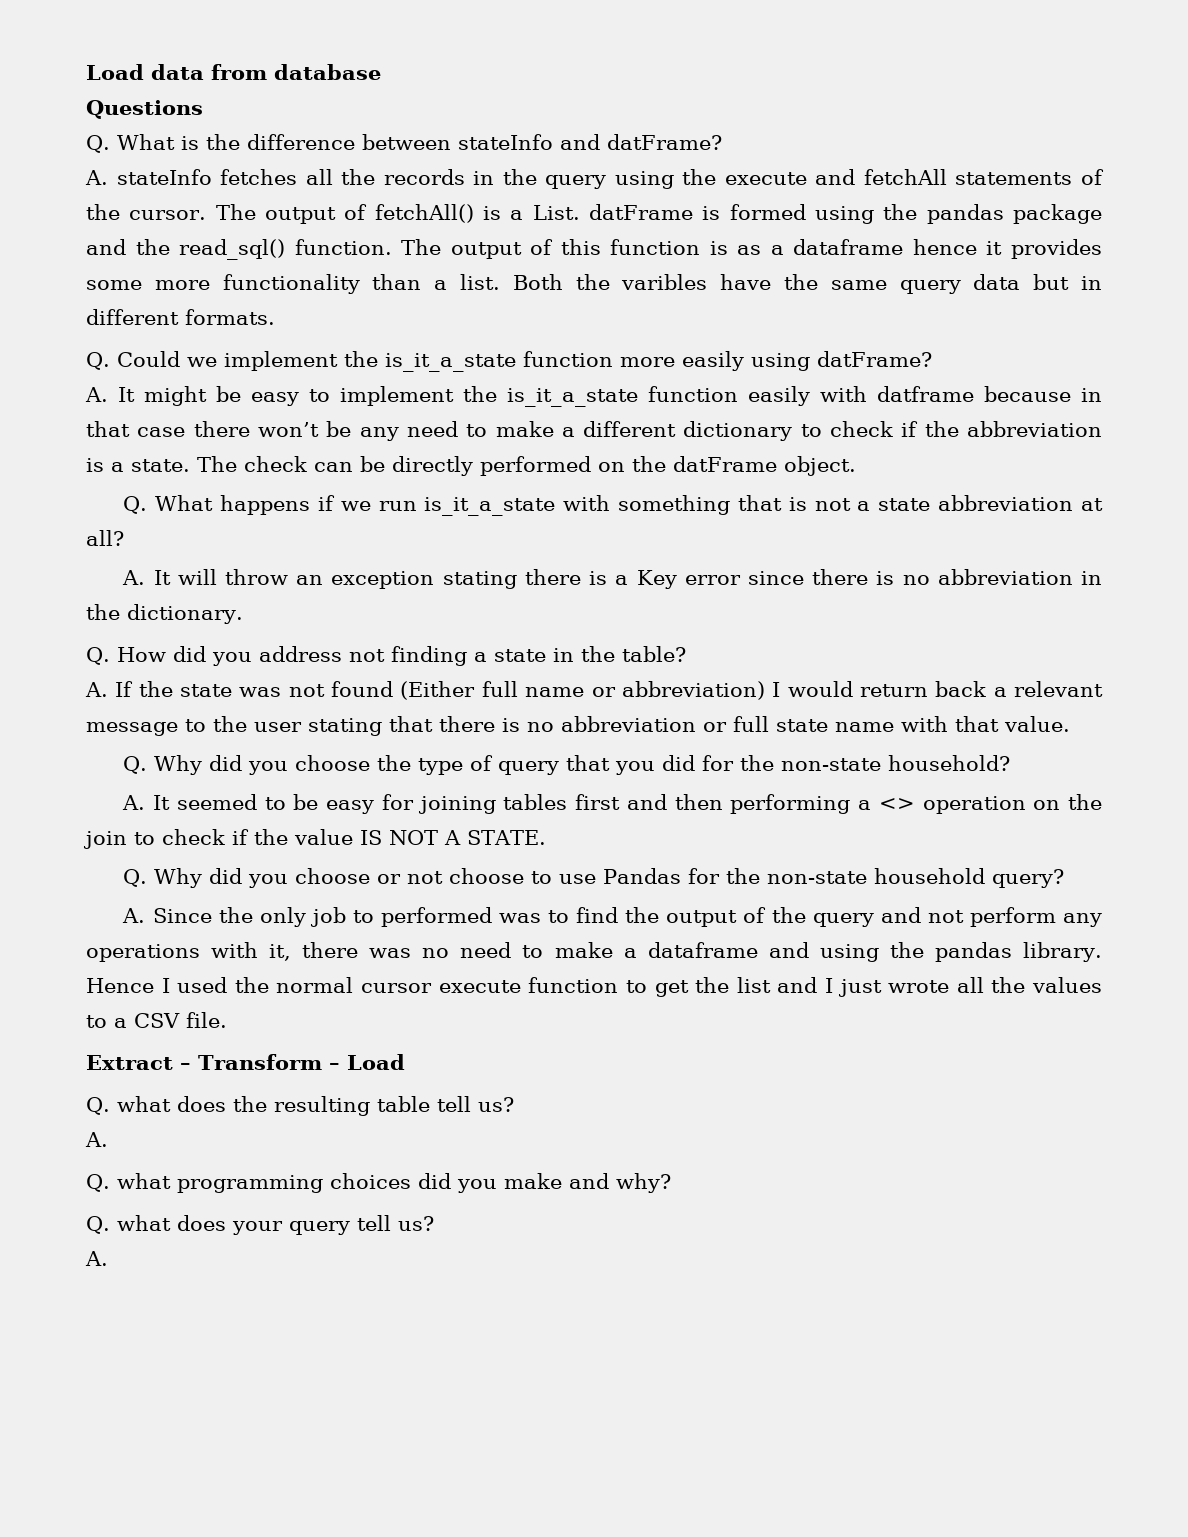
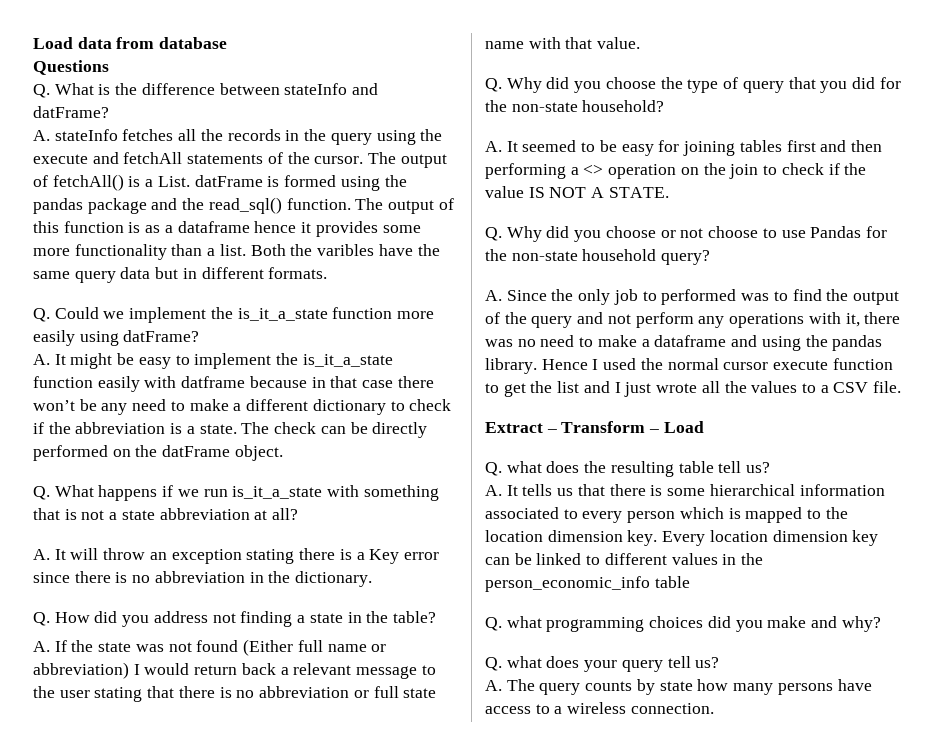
(108, 1139) none -> [506,484,885,496] [485,507,848,523] [485,530,879,546] [485,553,764,565] [485,576,690,592] It tells us that there is some hierarchical information associated to every person which is mapped to the location dimension key. Every location dimension key can be linked to different values in the person_economic_info table
(108, 1258) none -> [506,679,872,695] [485,702,714,714] The query counts by state how many persons have access to a wireless connection.

